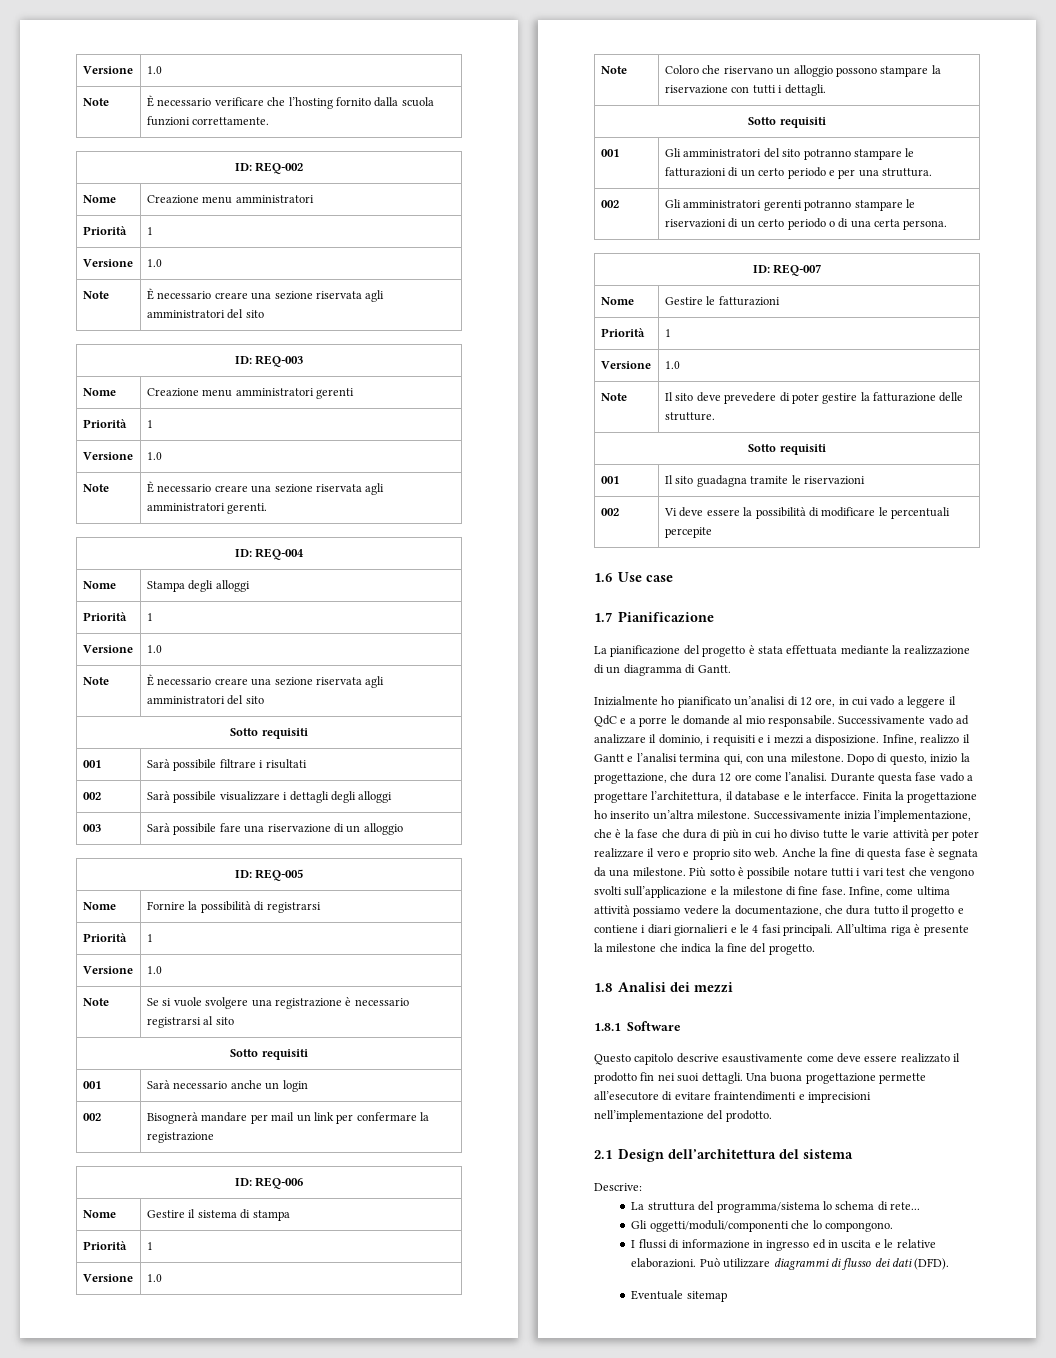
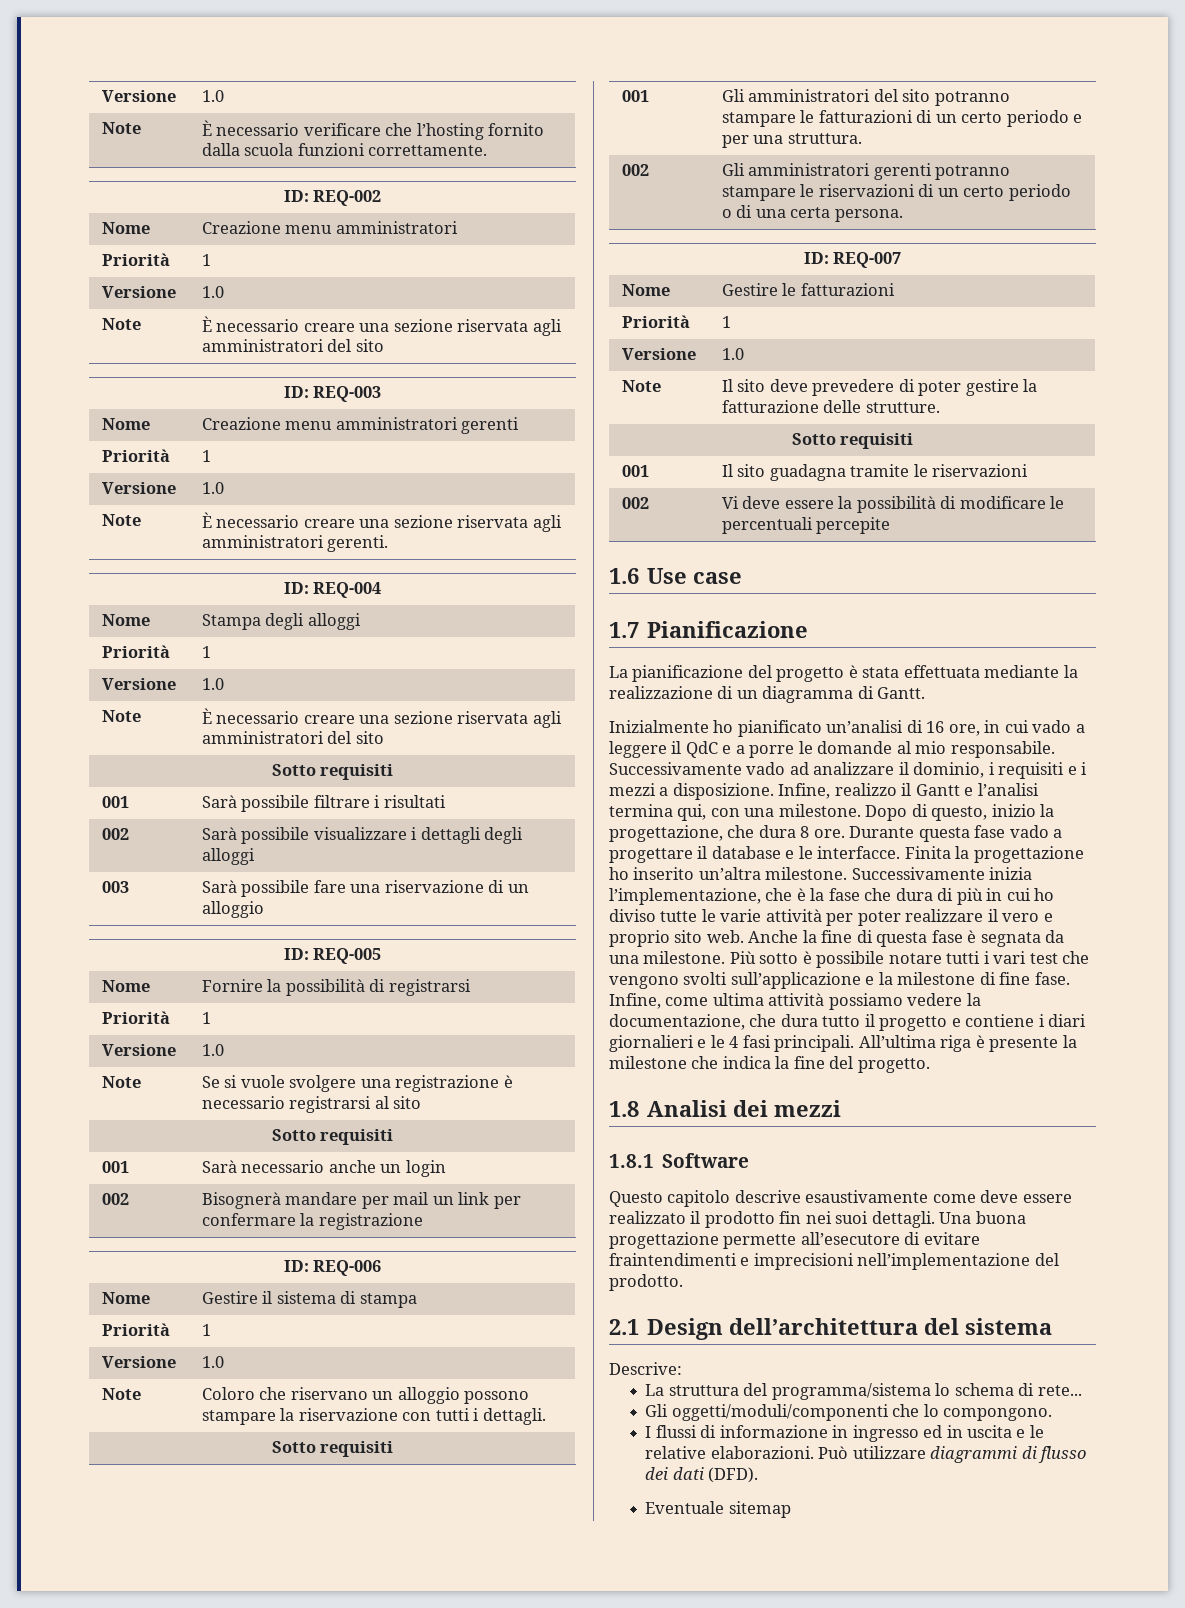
[799,697,812,706] 12 -> [926,721,945,733] 16
[719,772,828,782] 12 ore come l’analisi. -> [800,826,845,838] 8 ore.
[651,791,723,802] l’architettura, -> (693, 855) none

